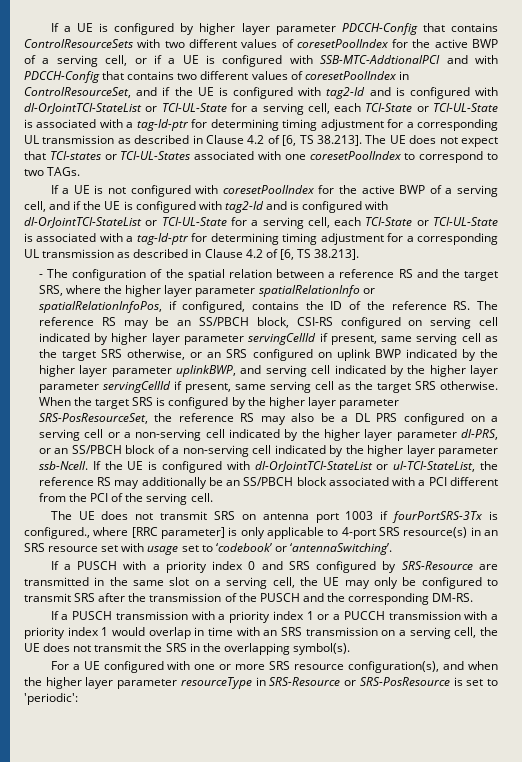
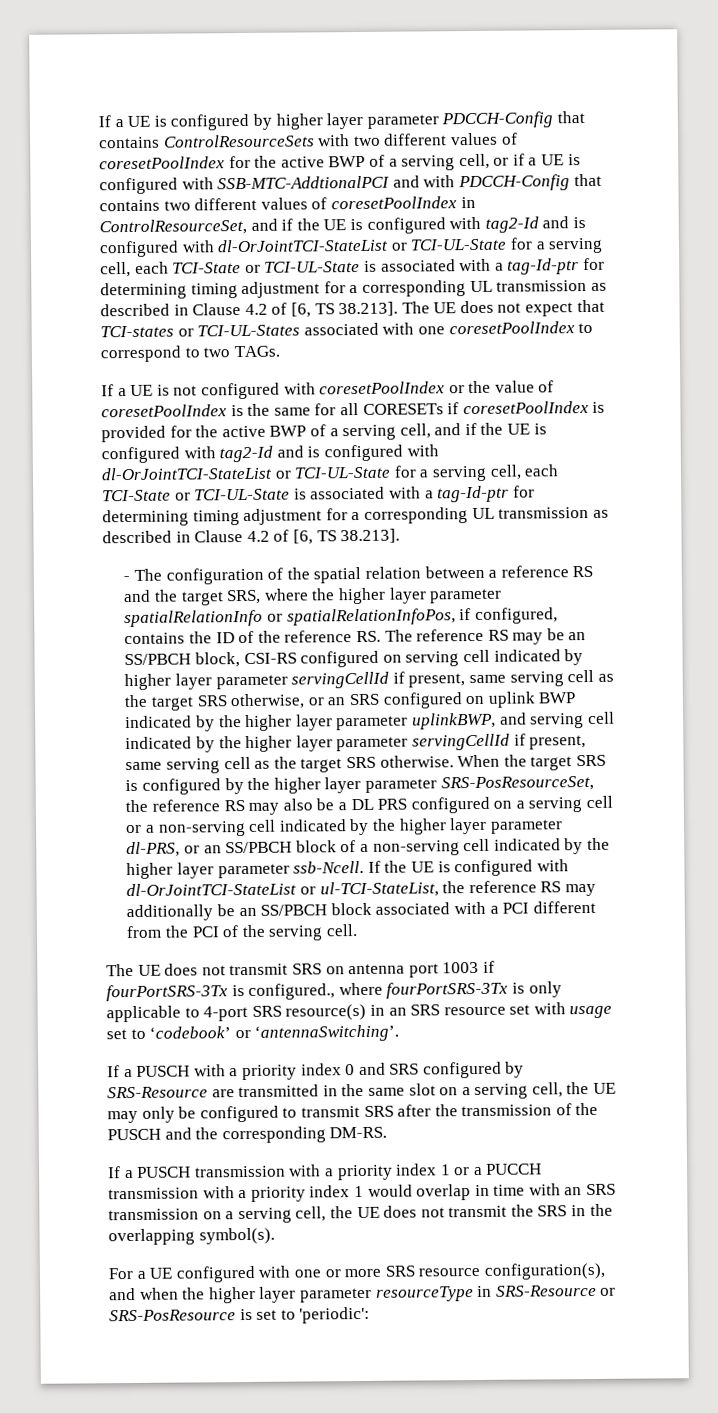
(315, 189) none -> [448,380,555,394] [101,400,606,418] [101,425,166,443] or the value of coresetPoolIndex is the same for all CORESETs if coresetPoolIndex is provided
[131,527,225,539] [RRC parameter] -> [386,981,509,999] fourPortSRS-3Tx

